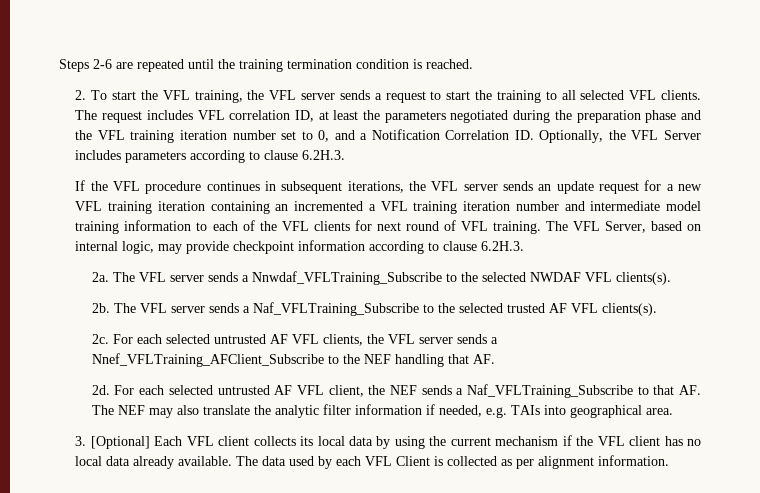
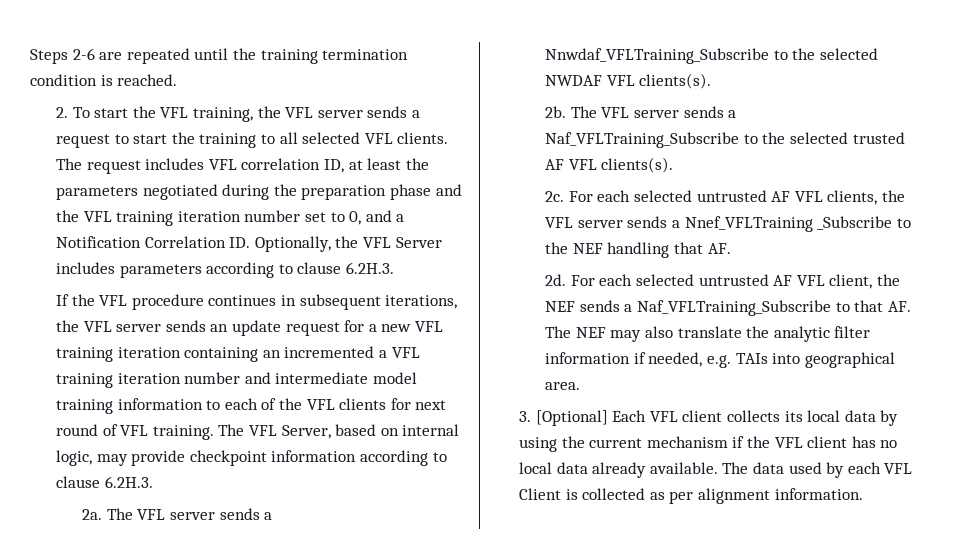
[91,353,324,367] Nnef_VFLTraining_AFClient_Subscribe -> [684,216,893,232] Nnef_VFLTraining _Subscribe

